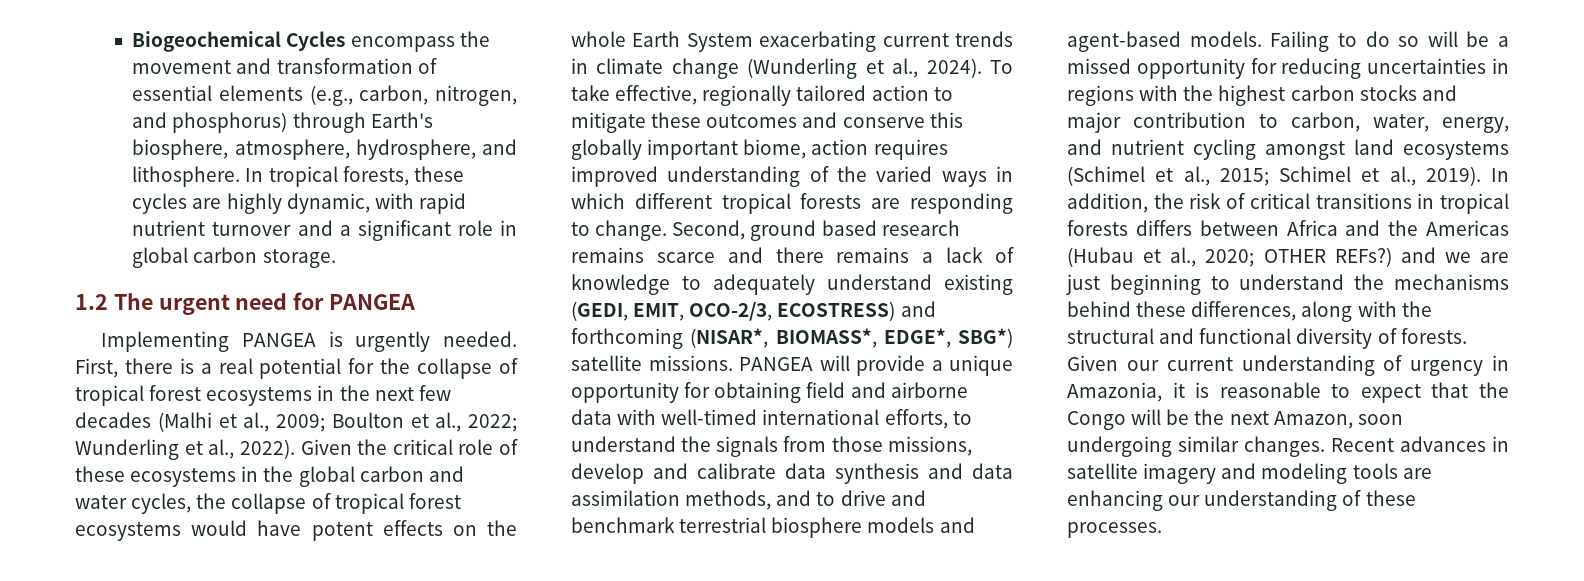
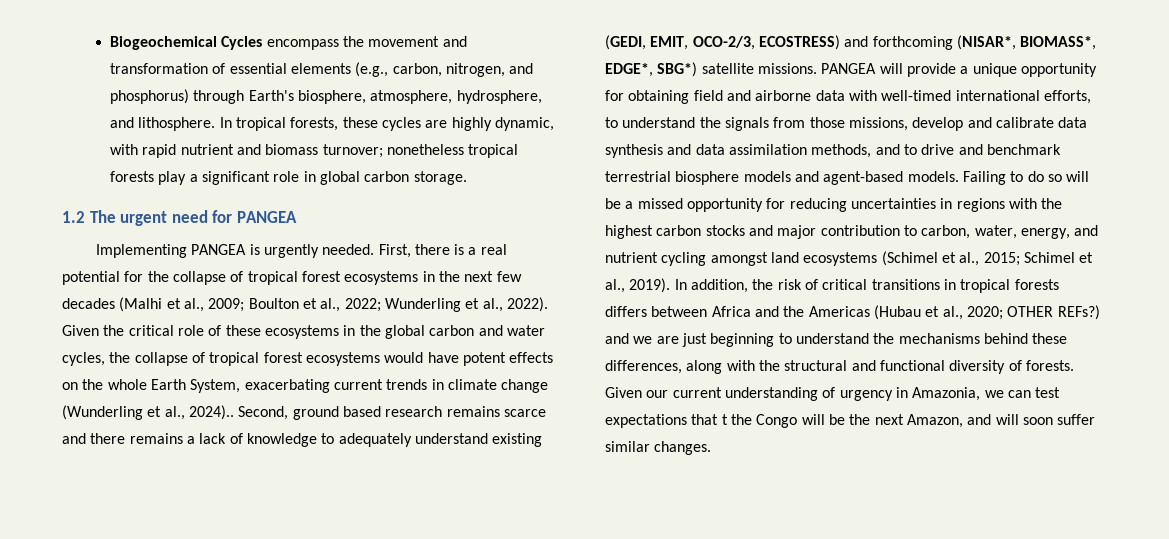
[212,220,333,236] turnover and -> [237,144,519,158] [110,171,187,185] and biomass turnover; nonetheless tropical forests play
[686,33,753,52] System -> [190,379,241,393] System,
[926,58,1014,78] [571,85,953,106] [571,112,963,133] [571,139,948,160] [571,166,1013,187] [571,193,1013,214] [571,220,668,241] 2024). To take effective, regionally tailored action to mitigate these outcomes and conserve this globally important biome, action requires improved understanding of the varied ways in which different tropical forests are responding to change. -> [188,405,234,420] 2024)..
[1172,382,1469,403] it is reasonable to expect that -> [984,387,1061,398] [605,414,728,428] we can test expectations that t
[1357,414,1403,425] [1067,436,1509,457] [1067,463,1432,484] [1067,490,1416,511] [1067,522,1162,538] soon undergoing similar changes. Recent advances in satellite imagery and modeling tools are enhancing our understanding of these processes. -> [967,414,1096,425] [605,441,712,455] and will soon suffer similar changes.

